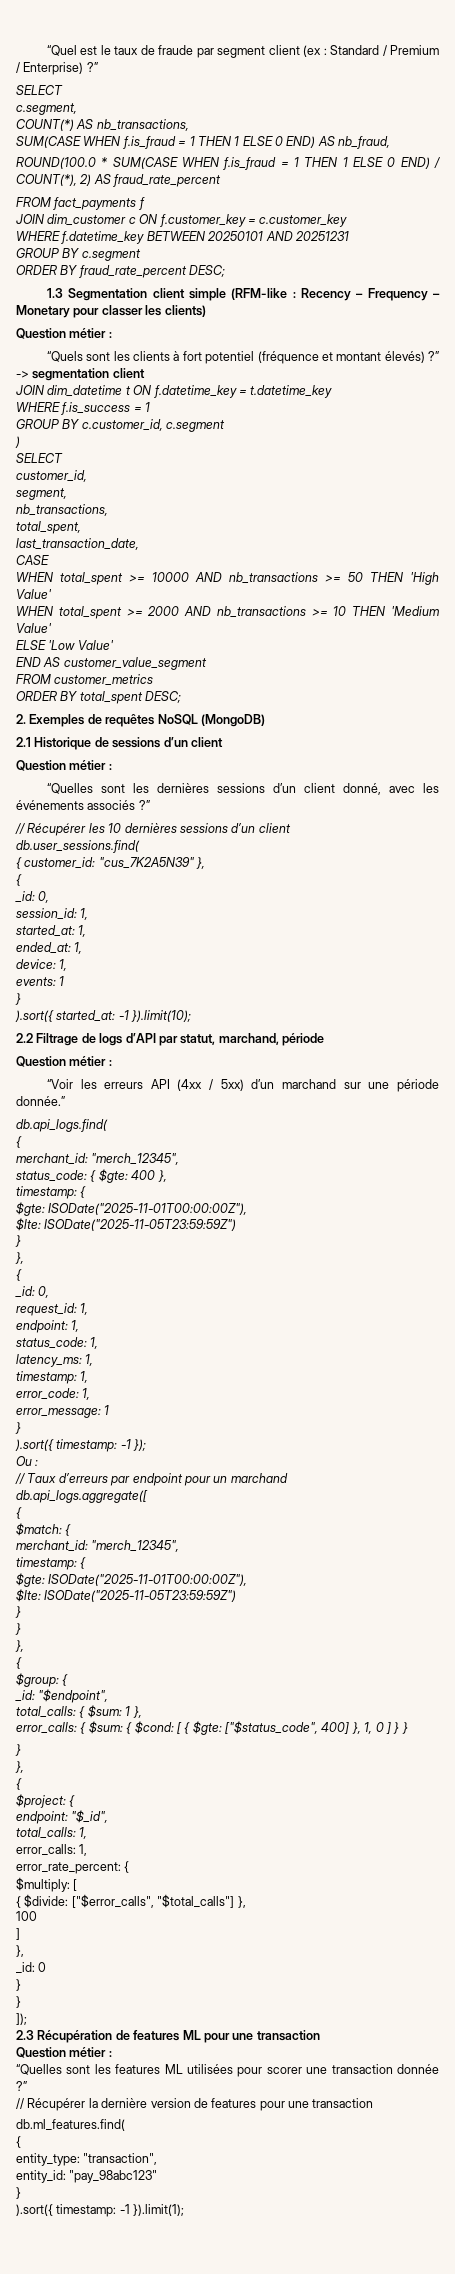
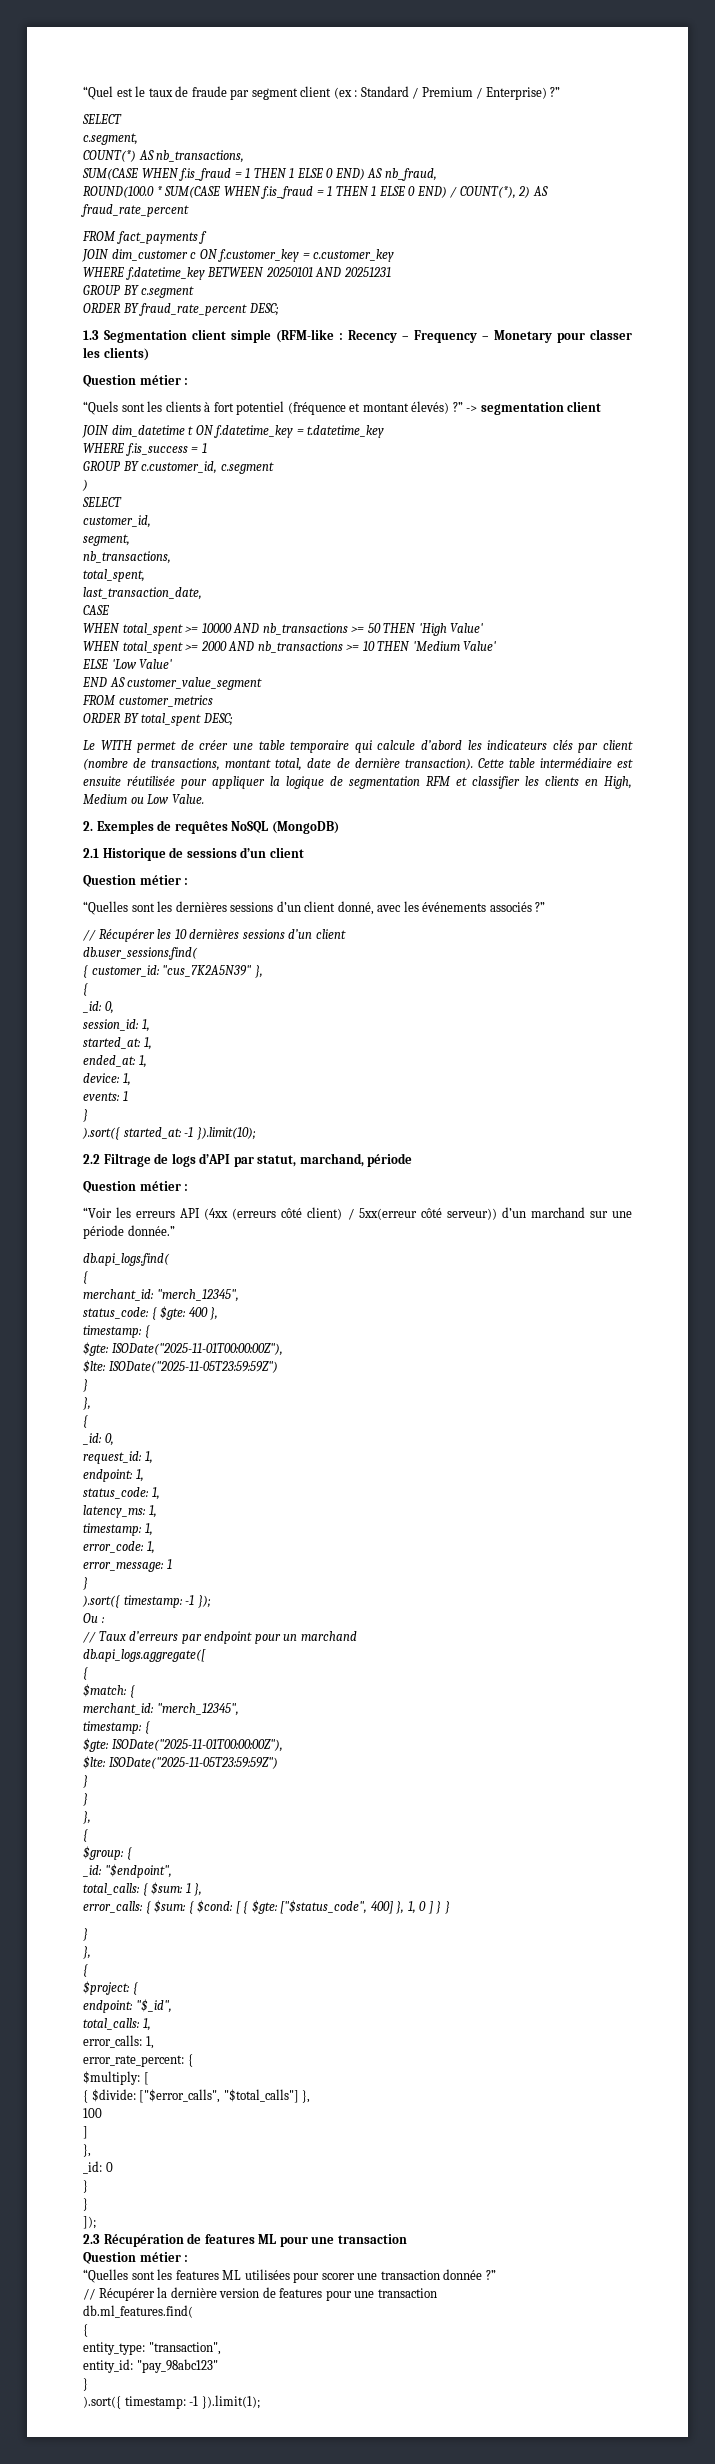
(182, 697) none -> [83,740,634,753] [83,758,633,771] [83,776,632,789] [83,794,204,804] // Le WITH permet de créer une table temporaire qui calcule d’abord les indicateurs clés par client (nombre de transactions, montant total, date de dernière transaction). Cette table intermédiaire est ensuite réutilisée pour appliquer la logique de segmentation RFM et classifier les clients en High, Medium ou Low Value.
[209,1079,244,1091] / 5xx) -> [232,1207,497,1220] (erreurs côté client) / 5xx(erreur côté serveur))

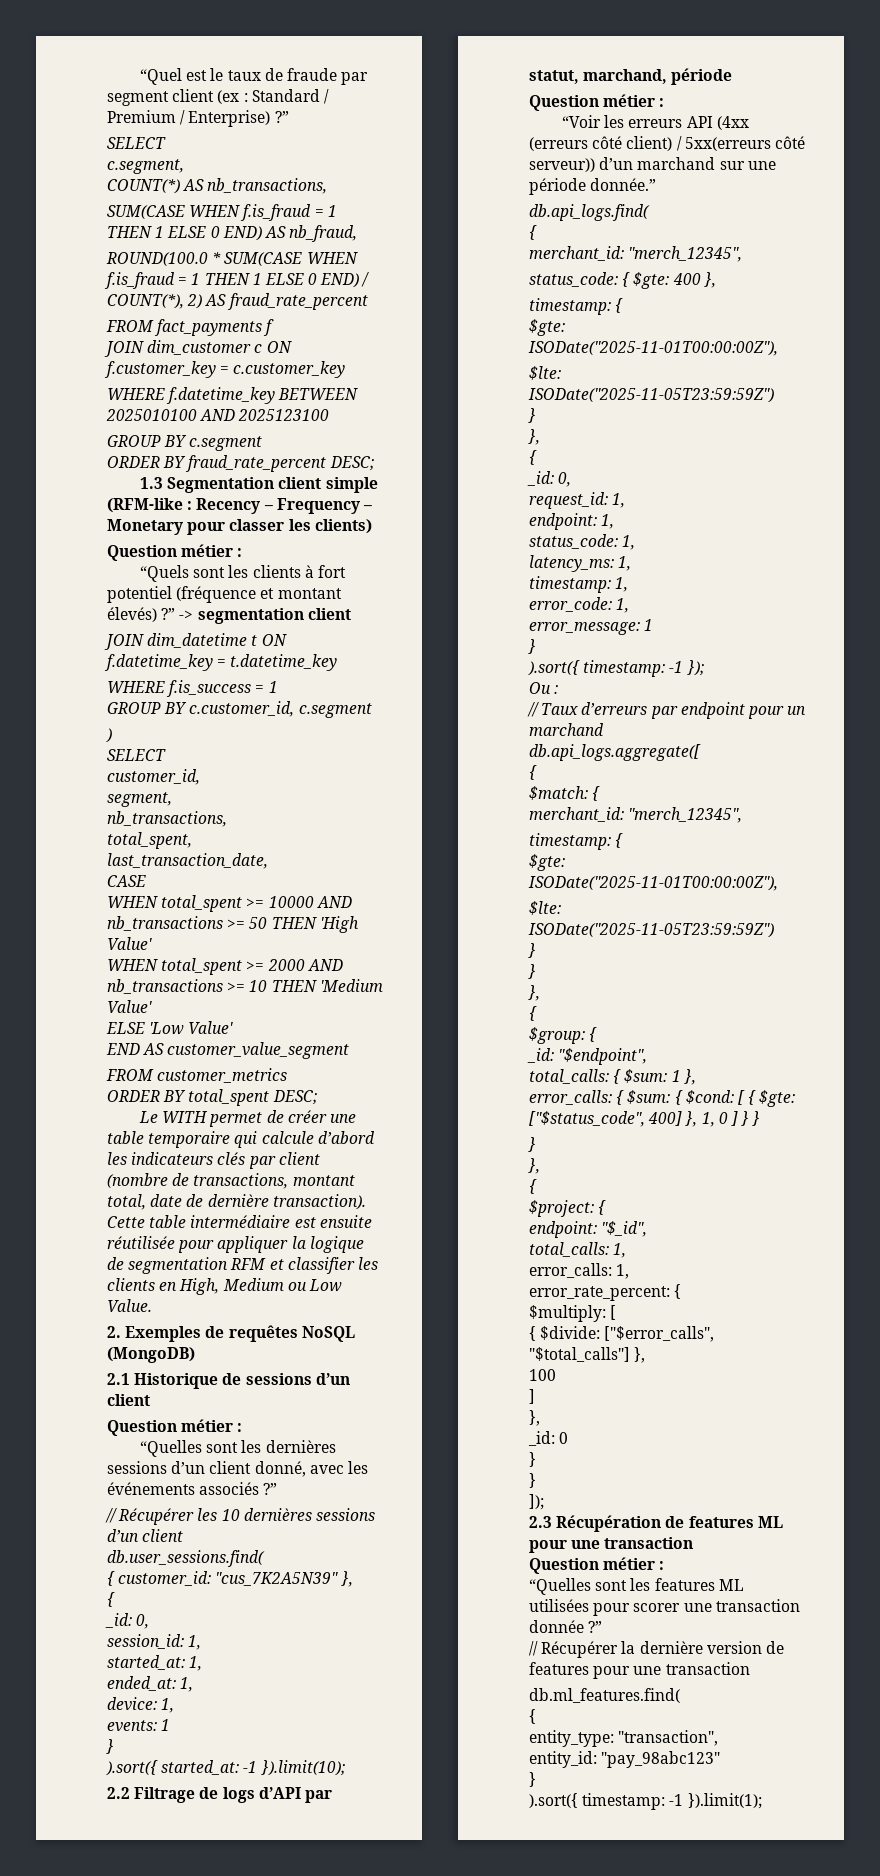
[265,267,391,277] 20250101 AND 20251231 -> [106,409,330,421] 2025010100 AND 2025123100
[358,1208,417,1220] 5xx(erreur -> [684,137,771,151] 5xx(erreurs

